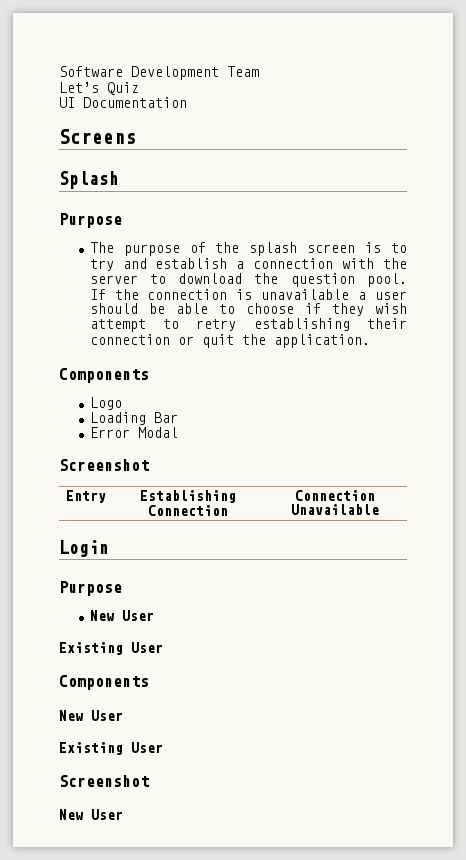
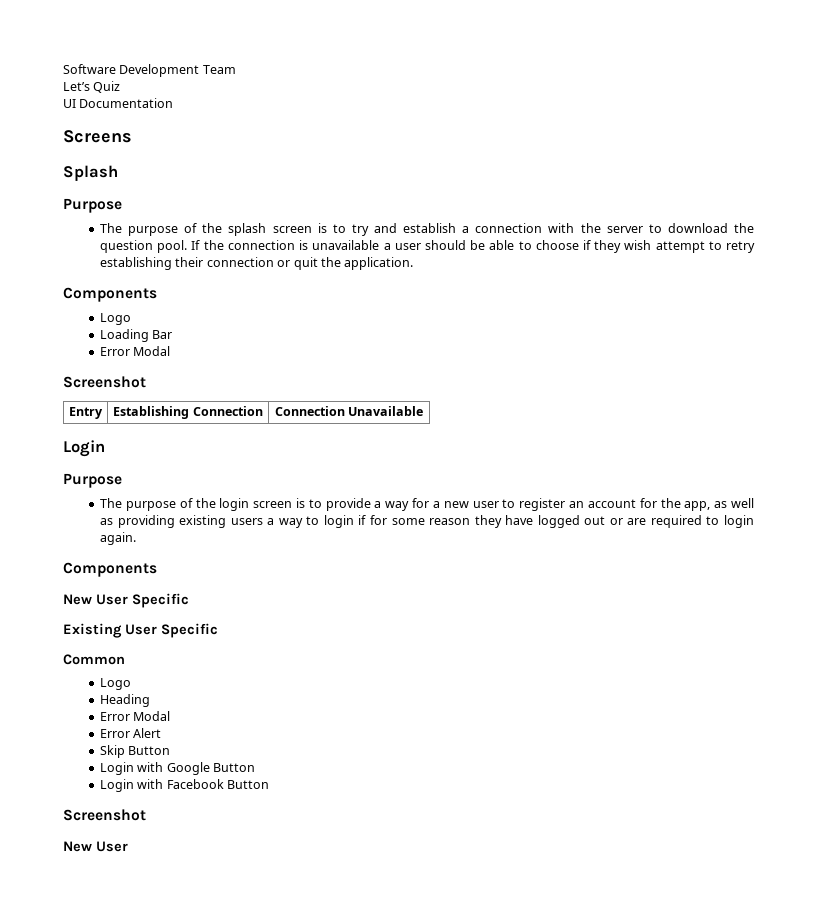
[89,610,154,621] [59,642,163,655] New User // Existing User -> [100,498,754,511] [100,515,754,528] [100,532,137,545] The purpose of the login screen is to provide a way for a new user to register an account for the app, as well as providing existing users a way to login if for some reason they have logged out or are required to login again.
[59,742,163,755] // Existing User -> [132,593,189,608] [63,623,218,638] [63,654,125,665] [100,678,132,690] [100,694,151,707] [100,711,171,721] [100,728,162,738] [100,745,171,758] [100,762,256,775] [100,779,270,792] Specific // Existing User Specific // Common // Logo // Heading // Error Modal // Error Alert // Skip Button // Login with Google Button // Login with Facebook Button

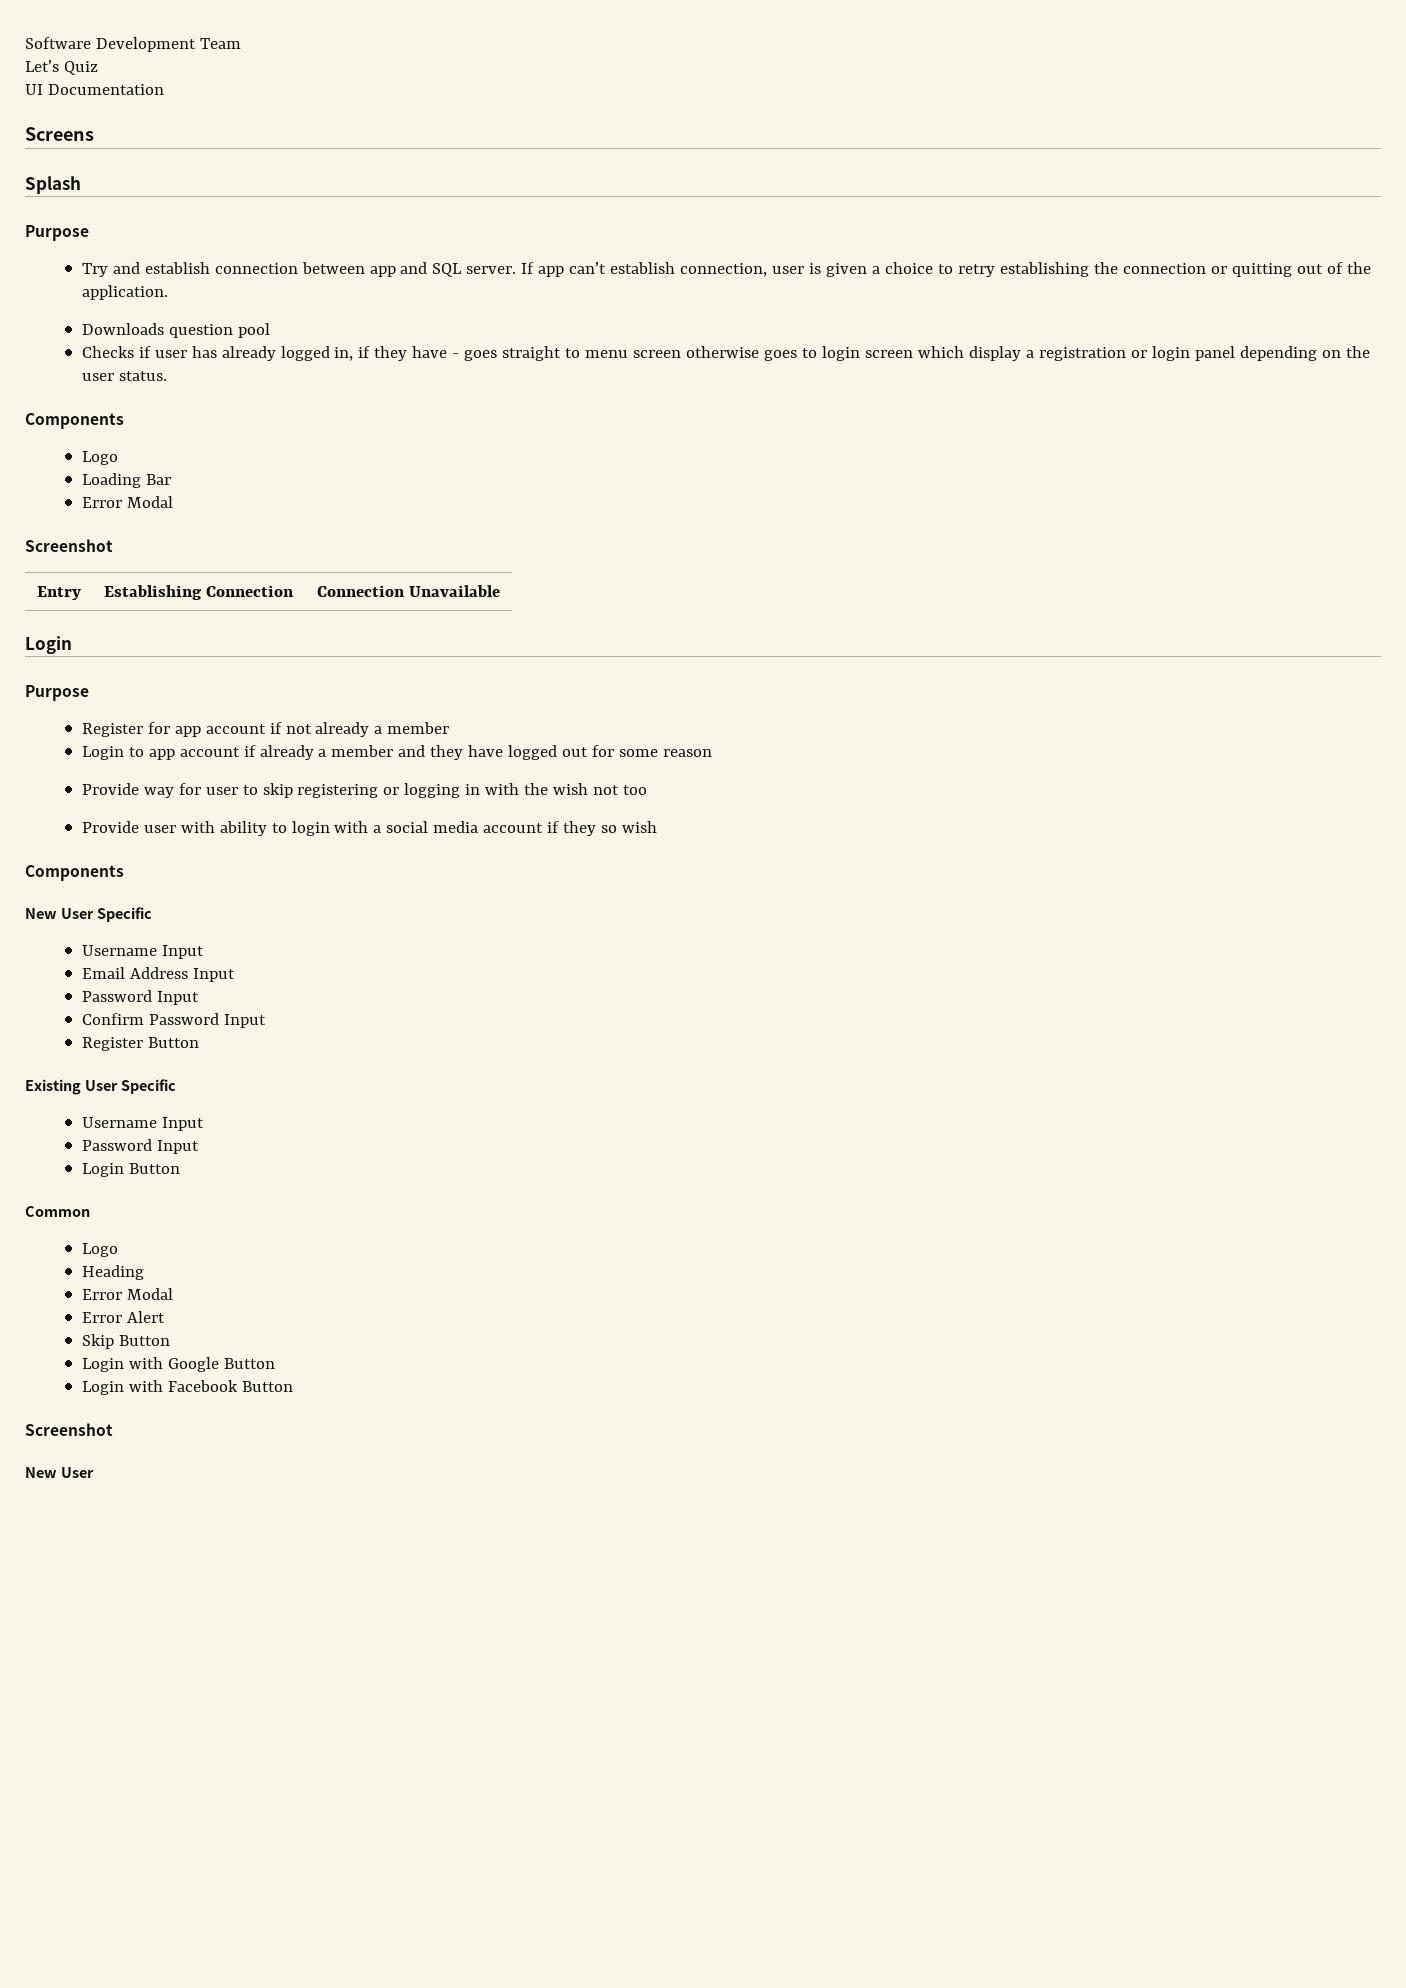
[100,223,754,236] [100,240,705,253] The purpose of the splash screen is to try and establish a connection with the server to download the question pool. If the connection is unavailable a user should be able to choose if they wish attempt -> [81,262,934,277] Try and establish connection between app and SQL server. If app can’t establish connection, user is given a choice
[175,257,204,267] their -> [1094,262,1119,274] the
[293,257,318,270] quit -> [1232,262,1344,277] quitting out of
(414, 263) none -> [81,323,270,338] [81,346,1371,361] [81,371,167,381] // Downloads question pool // Checks if user has already logged in, if they have - goes straight to menu screen otherwise goes to login screen which display a registration or login panel depending on the user status.
[100,498,754,511] [100,515,754,528] [100,532,137,545] [63,562,157,577] [63,593,189,608] [63,623,218,638] The purpose of the login screen is to provide a way for a new user to register an account for the app, as well as providing existing users a way to login if for some reason they have logged out or are required to login again. // Components // New User Specific // Existing User Specific -> [81,722,450,737] [81,745,713,760] [81,783,648,798] [81,821,658,836] [25,865,124,881] [25,907,152,922] [81,945,204,959] [81,967,235,982] [81,990,199,1005] [81,1013,266,1028] [81,1037,199,1051] [25,1079,176,1095] [81,1117,204,1131] [81,1139,199,1154] [81,1163,180,1177] Register for app account if not already a member // Login to app account if already a member and they have logged out for some reason // Provide way for user to skip registering or logging in with the wish not too // Provide user with ability to login with a social media account if they so wish // Components // New User Specific // Username Input // Email Address Input // Password Input // Confirm Password Input // Register Button // Existing User Specific // Username Input // Password Input // Login Button

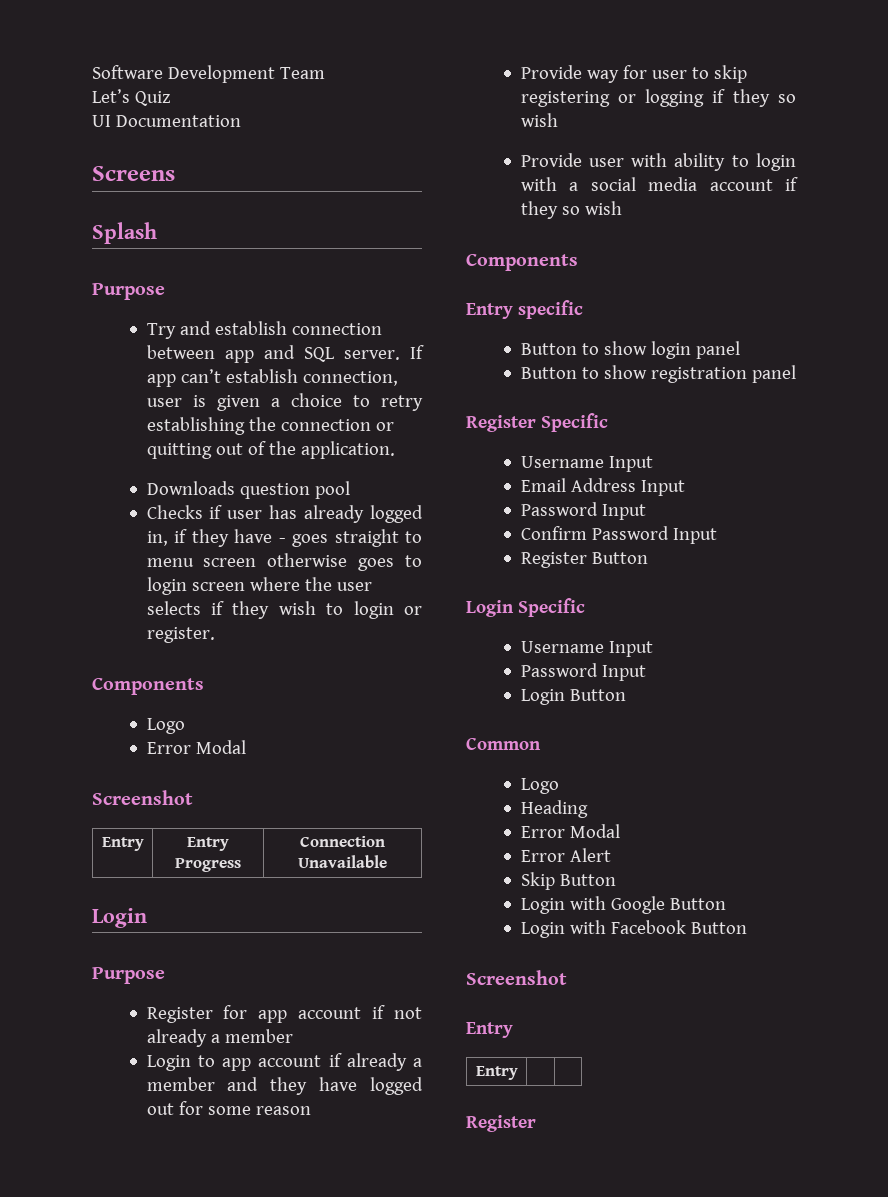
[918,346,1371,361] [81,371,167,381] which display a registration or login panel depending on the user status. -> [249,577,372,591] [146,601,422,619] [146,627,215,643] where the user selects if they wish to login or register.
[81,473,171,488] // Loading Bar -> (185, 726) none
[103,585,294,600] Establishing Connection -> [187,837,229,851] [175,858,241,872] Entry Progress
[465,783,648,795] in with the wish not too -> [712,89,796,107] [520,113,558,127] if they so wish
[25,908,94,919] New User -> [466,300,583,319] [520,341,740,359] [520,365,796,383] [466,415,536,432] Entry specific // Button to show login panel // Button to show registration panel // Register
[25,1079,118,1095] Existing User -> [466,600,514,617] Login
[25,1467,94,1478] New User -> [466,1022,513,1038] [475,1066,518,1080] [466,1115,536,1132] Entry // Entry | | // Register

